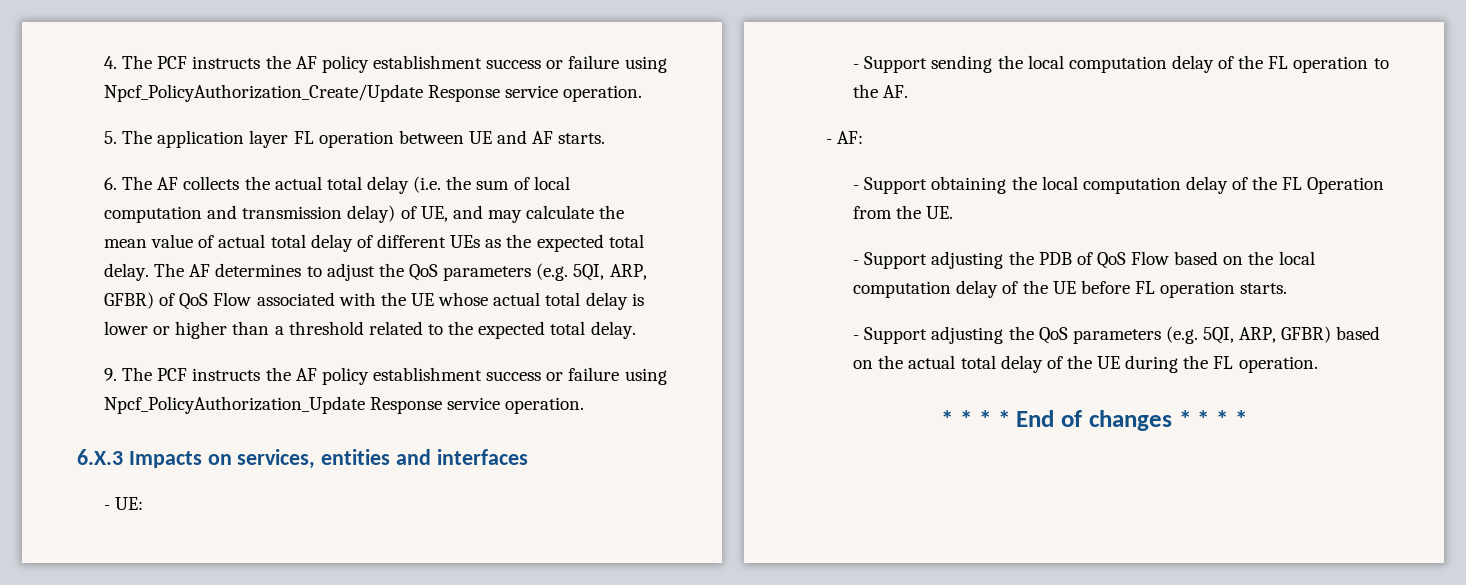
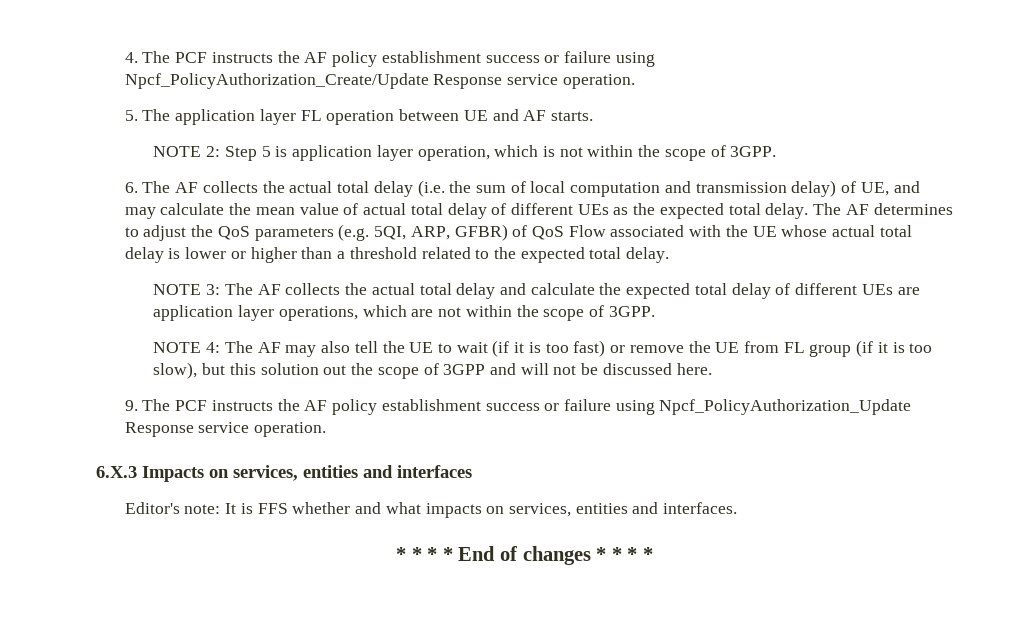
(606, 138) none -> [153,145,777,161] // NOTE 2: Step 5 is application layer operation, which is not within the scope of 3GPP.
(636, 330) none -> [153,283,920,299] [153,305,655,321] [153,340,933,357] [153,362,712,379] // NOTE 3: The AF collects the actual total delay and calculate the expected total delay of different UEs are application layer operations, which are not within the scope of 3GPP. // NOTE 4: The AF may also tell the UE to wait (if it is too fast) or remove the UE from FL group (if it is too slow), but this solution out the scope of 3GPP and will not be discussed here.
[104,497,144,510] [853,55,1389,73] [853,84,909,98] [826,131,864,144] [853,176,1385,194] [853,205,954,219] [853,251,1315,269] [853,280,1288,298] [853,326,1381,344] [853,355,1318,373] - UE: // - Support sending the local computation delay of the FL operation to the AF. // - AF: // - Support obtaining the local computation delay of the FL Operation from the UE. // - Support adjusting the PDB of QoS Flow based on the local computation delay of the UE before FL operation starts. // - Support adjusting the QoS parameters (e.g. 5QI, ARP, GFBR) based on the actual total delay of the UE during the FL operation. -> [124,502,738,518] Editor's note: It is FFS whether and what impacts on services, entities and interfaces.

